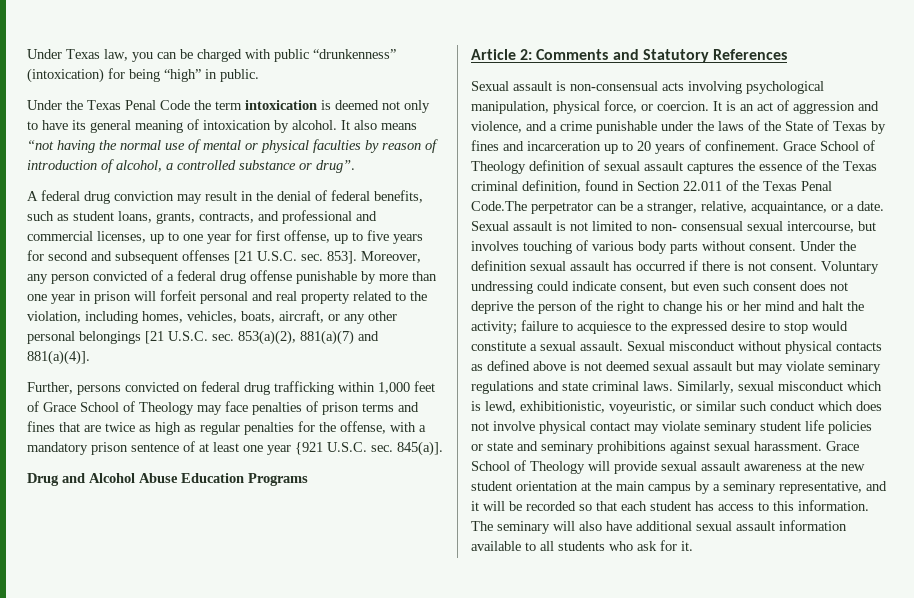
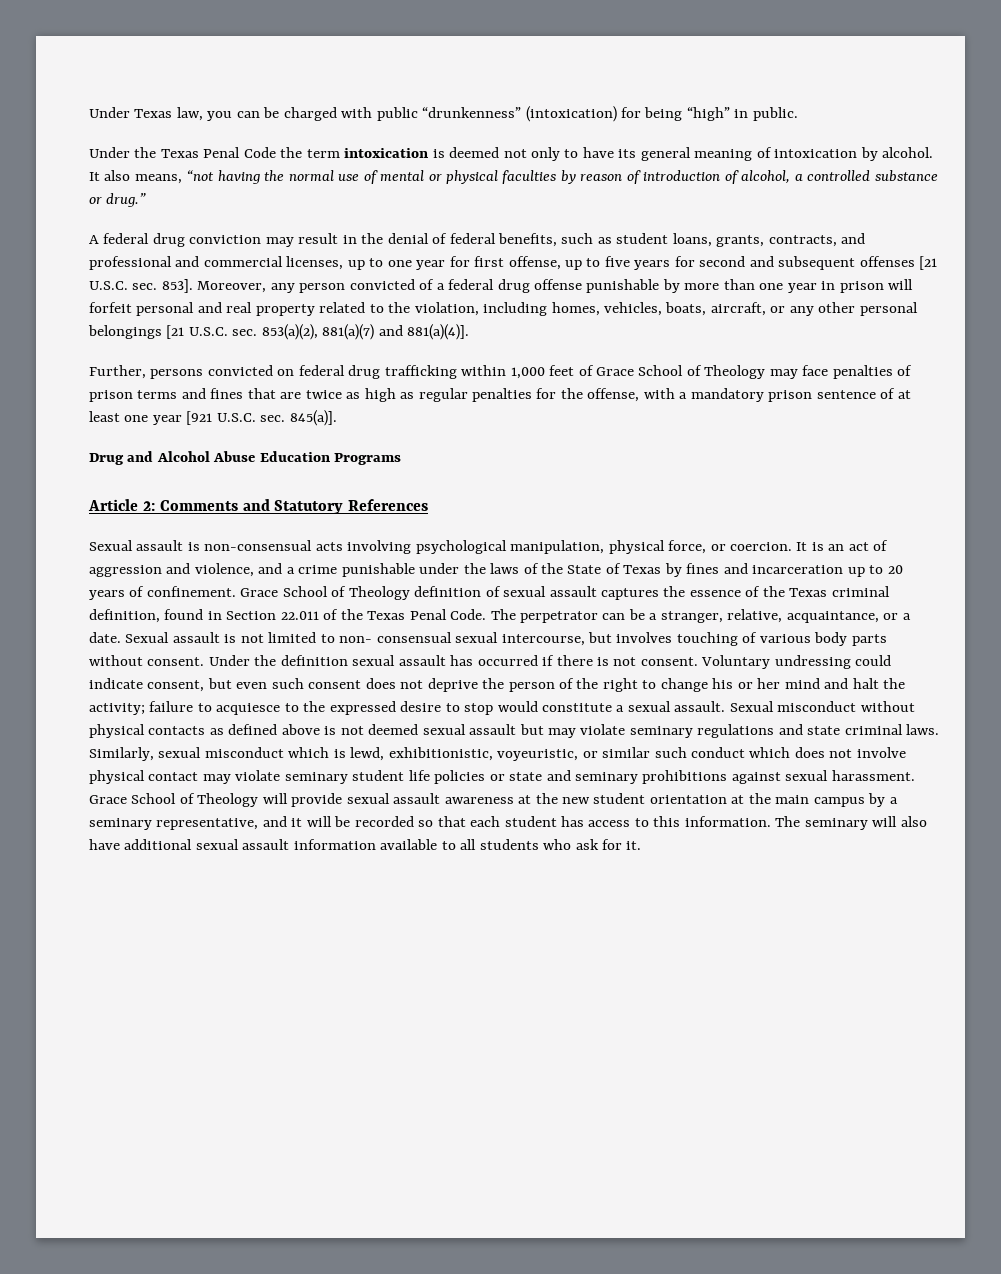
[381,123,417,130] means -> [134,174,182,184] means,
[316,160,355,173] drug”. -> [106,193,147,207] drug.”
[295,442,323,455] {921 -> [186,411,213,425] [921
[471,201,527,211] Code.The -> [450,609,516,620] Code. The

